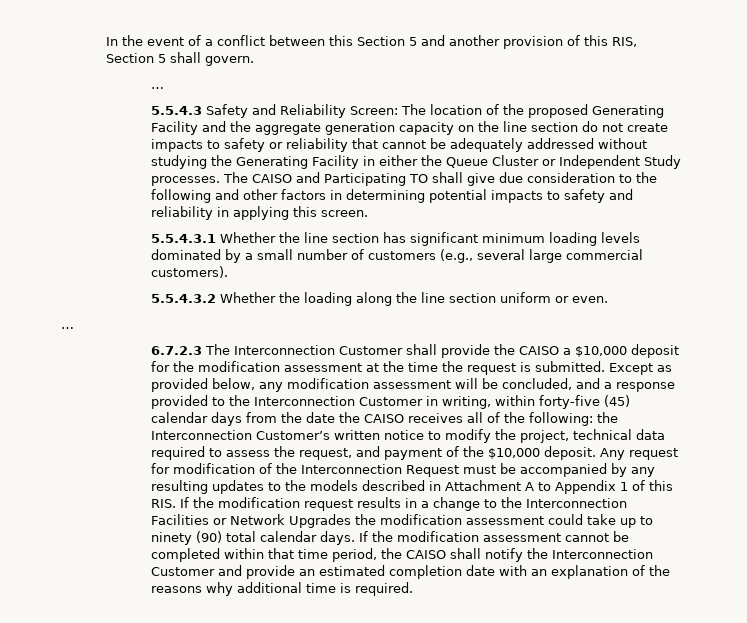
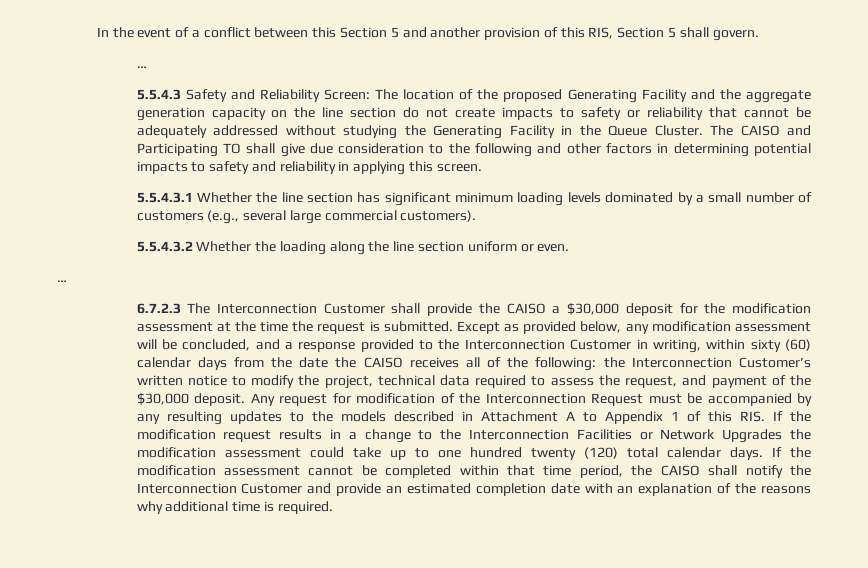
[379,155,419,166] either -> (573, 130) none
[492,155,682,169] [151,176,221,186] Cluster or Independent Study processes. -> [654,125,703,136] Cluster.
[575,346,628,357] $10,000 -> [567,303,620,315] $30,000
[539,395,631,409] forty-five (45) -> [750,339,812,352] sixty (60)
[488,448,541,459] $10,000 -> [136,393,189,405] $30,000
[151,531,223,545] ninety (90) -> [437,447,618,460] one hundred twenty (120)

